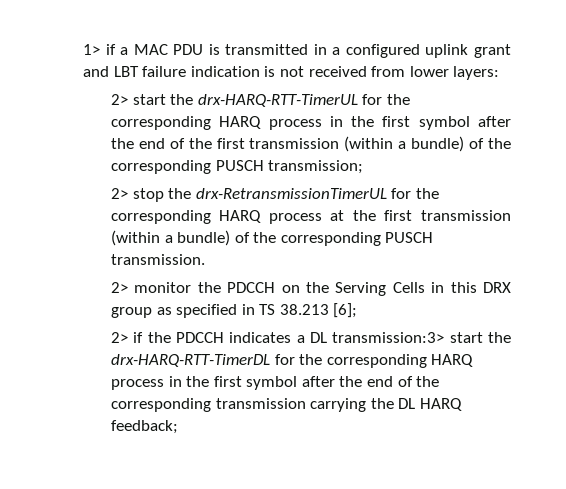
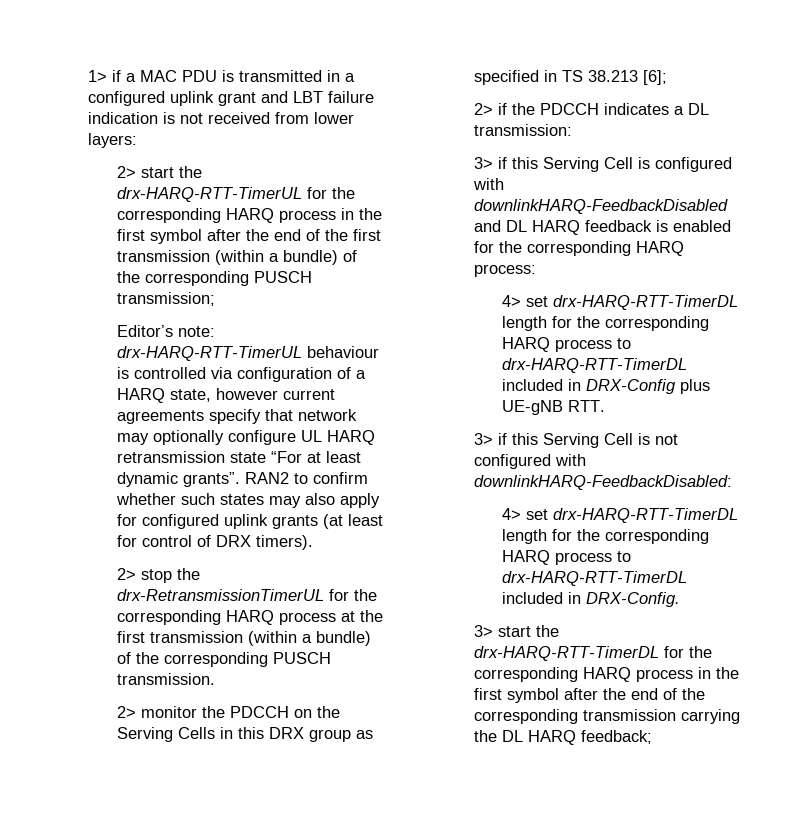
(364, 167) none -> [116,325,215,337] [116,346,379,361] [116,367,366,382] [116,388,335,403] [116,409,357,424] [116,430,375,445] [116,451,361,463] [116,472,368,487] [115,493,380,508] [116,514,383,529] [116,535,313,550] // Editor’s note: drx-HARQ-RTT-TimerUL behaviour is controlled via configuration of a HARQ state, however current agreements specify that network may optionally configure UL HARQ retransmission state “For at least dynamic grants”. RAN2 to confirm whether such states may also apply for configured uplink grants (at least for control of DRX timers).
[332,332,445,343] transmission:3> -> [473,124,572,136] [473,157,732,172] [472,178,504,190] [473,199,728,214] [473,220,731,235] [473,241,684,256] [473,264,536,277] [502,295,739,310] [502,316,710,331] [502,337,632,352] [502,358,688,373] [502,379,711,394] [502,400,606,415] [473,433,678,448] [473,454,586,469] [473,475,732,490] [502,508,739,523] [502,529,710,544] [502,550,632,565] [502,571,688,586] [502,592,681,607] [473,625,493,637] transmission: // 3> if this Serving Cell is configured with downlinkHARQ-FeedbackDisabled and DL HARQ feedback is enabled for the corresponding HARQ process: // 4> set drx-HARQ-RTT-TimerDL length for the corresponding HARQ process to drx-HARQ-RTT-TimerDL included in DRX-Config plus UE-gNB RTT. // 3> if this Serving Cell is not configured with downlinkHARQ-FeedbackDisabled: // 4> set drx-HARQ-RTT-TimerDL length for the corresponding HARQ process to drx-HARQ-RTT-TimerDL included in DRX-Config. // 3>

